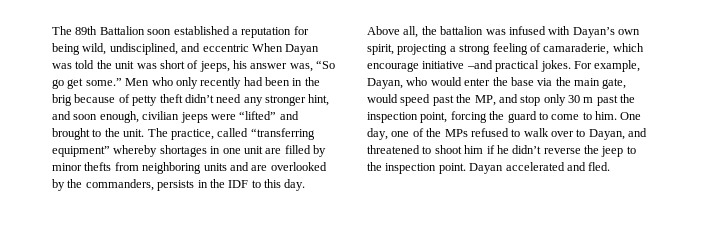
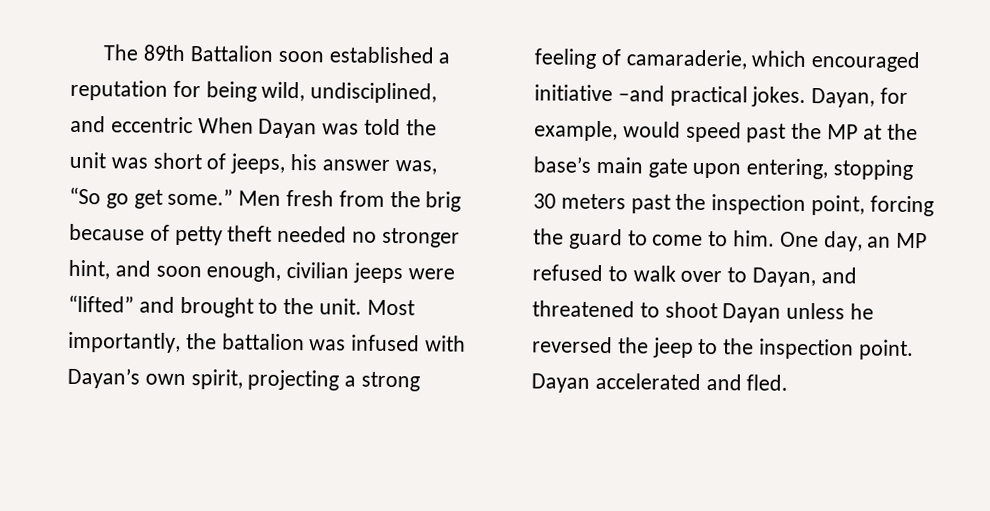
[151,77,303,89] who only recently had been in -> [286,189,385,207] fresh from
[184,94,263,106] didn’t need any -> [277,225,378,243] needed no
[147,128,315,140] [52,145,326,157] [52,162,327,174] [52,179,306,191] [367,26,419,38] The practice, called “transferring equipment” whereby shortages in one unit are filled by minor thefts from neighboring units and are overlooked by the commanders, persists in the IDF to this day. Above all, -> [366,299,415,316] [68,331,181,353] Most importantly,
[367,62,419,72] encourage -> [811,51,921,73] encouraged
[573,60,641,72] [367,77,627,89] [367,94,594,106] For example, Dayan, who would enter the base via the main gate, would speed past the MP, and stop only 30 m -> [811,87,909,108] [534,120,918,143] [533,156,914,181] [533,193,626,210] Dayan, for example, would speed past the MP at the base’s main gate upon entering, stopping 30 meters
[391,128,468,137] one of the MPs -> [867,232,928,249] an MP
[464,145,581,154] him if he didn’t reverse -> [722,302,875,323] [532,336,613,354] Dayan unless he reversed

